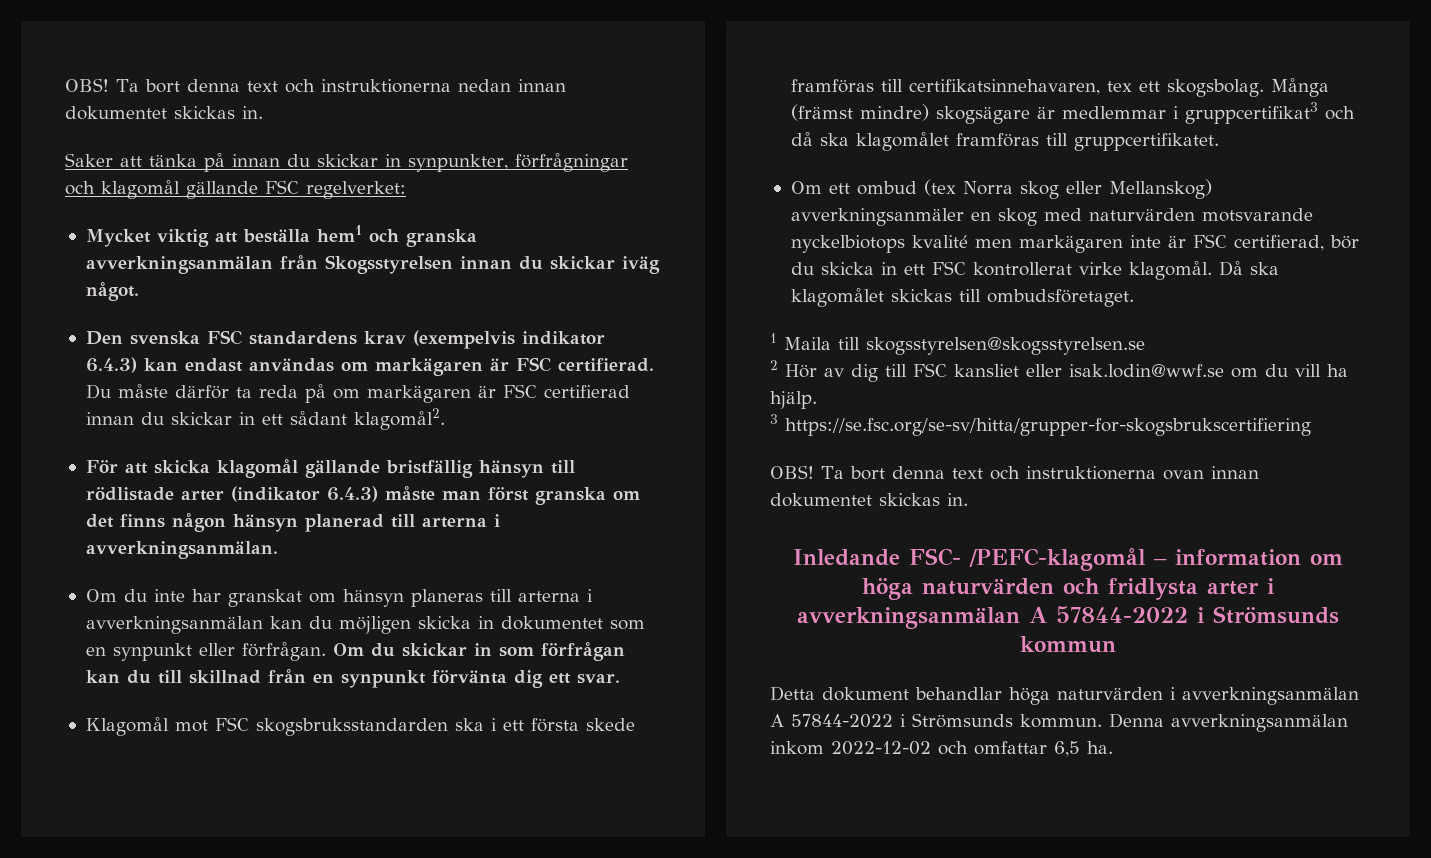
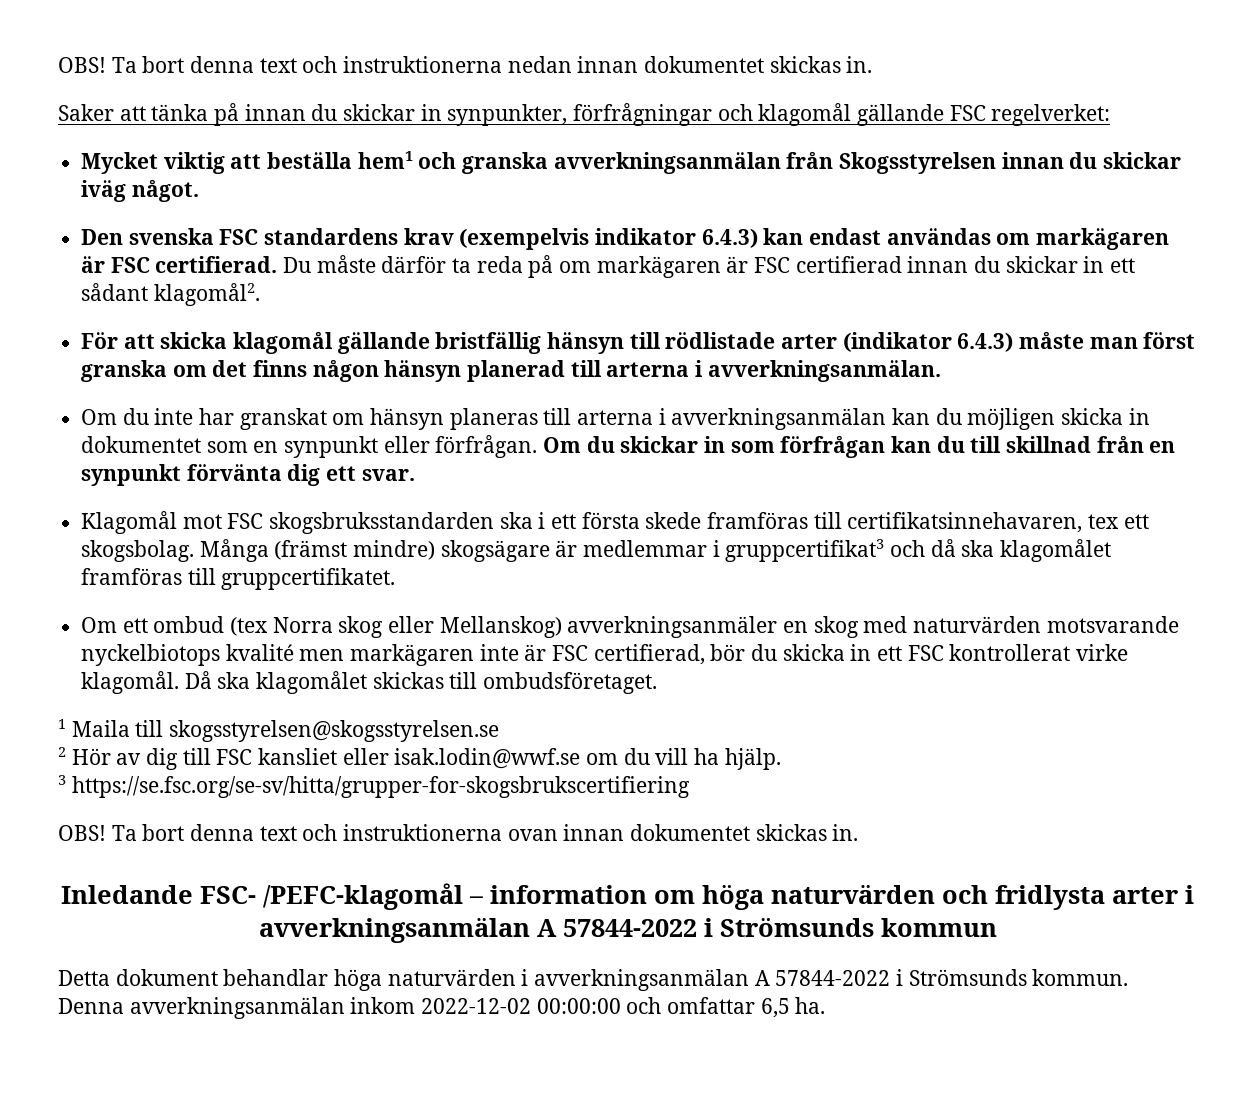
(931, 748) none -> [536,998,621,1014] 00:00:00

